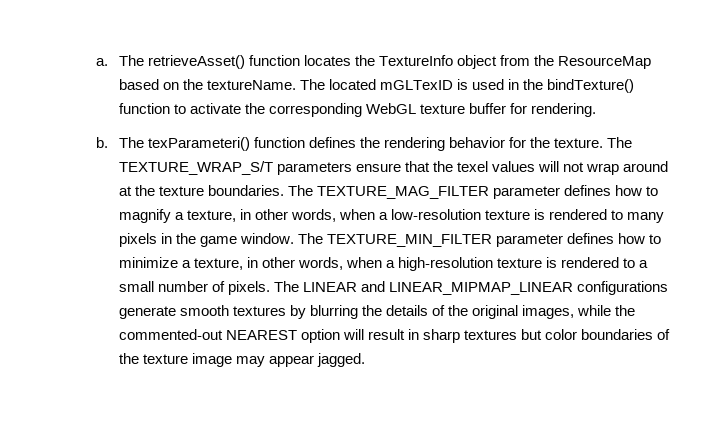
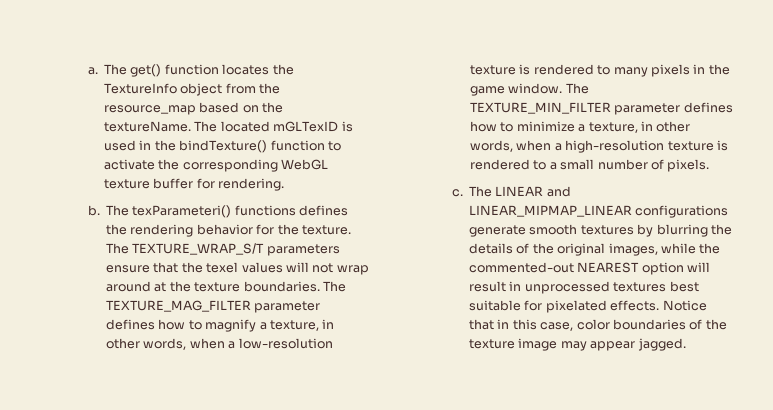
[147,55,245,69] retrieveAsset() -> [130,64,162,77] get()
[558,56,652,69] ResourceMap -> [104,105,197,115] resource_map
[253,137,305,148] function -> [234,205,296,216] functions
(270, 288) none -> [451,189,463,197] // c.
[423,329,543,343] sharp textures but -> [524,281,699,294] [469,300,707,313] [469,319,574,331] unprocessed textures best suitable for pixelated effects. Notice that in this case,

